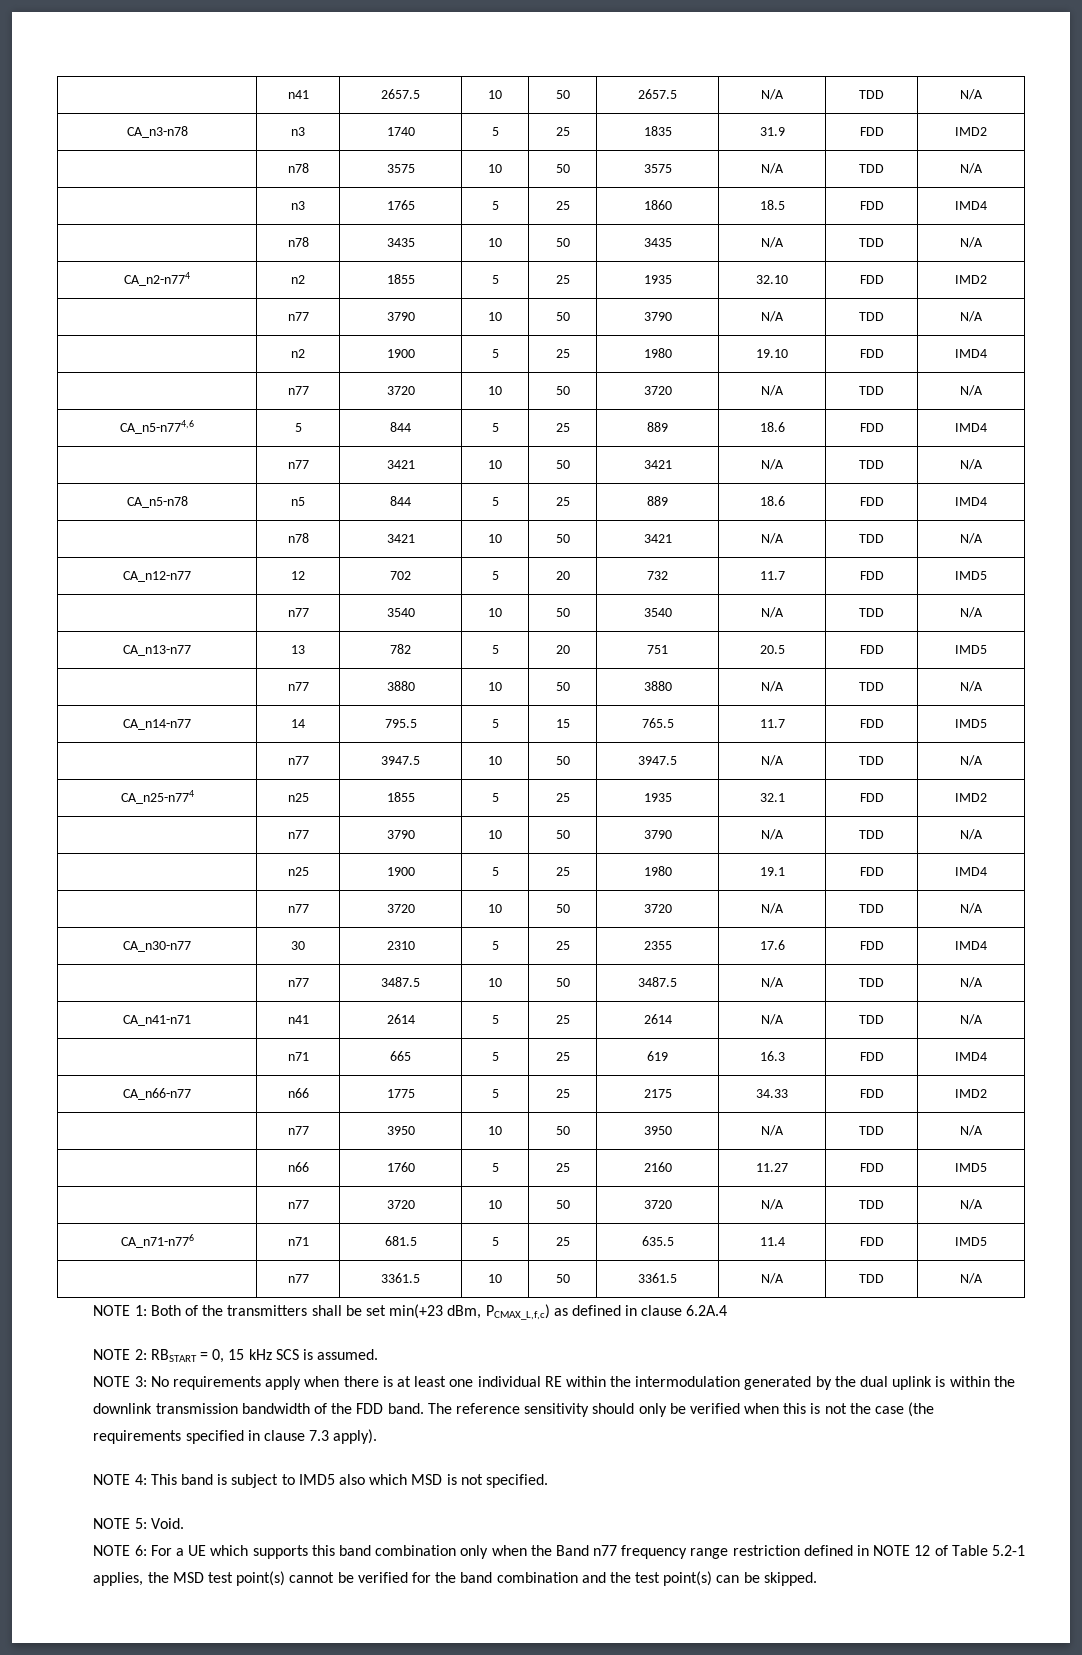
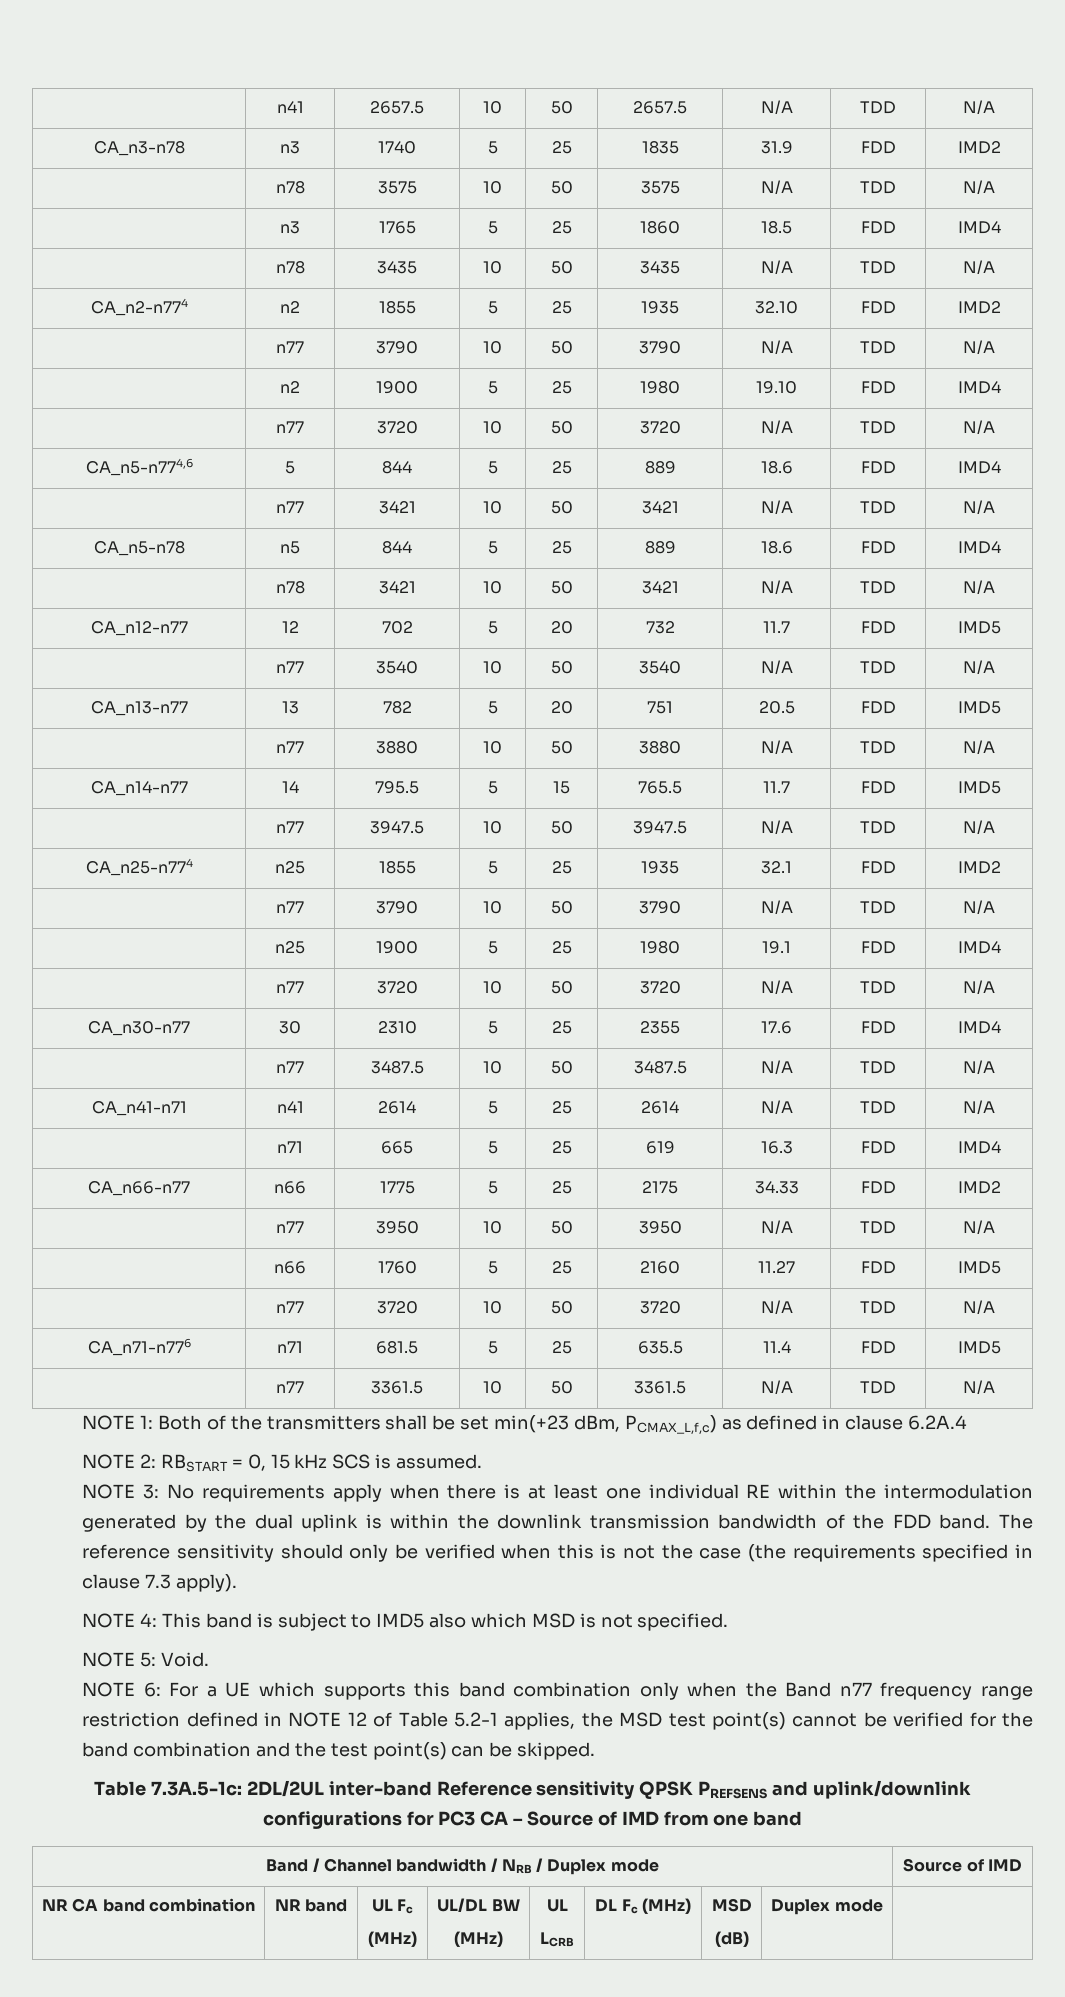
(817, 1579) none -> [94,1780,971,1799] [262,1811,803,1829] [266,1858,659,1875] [903,1858,1022,1872] [42,1898,255,1912] [274,1899,348,1912] [371,1899,414,1914] [368,1931,417,1947] [437,1898,520,1912] [454,1931,503,1947] [546,1899,568,1912] [540,1932,574,1947] [595,1898,691,1914] [711,1898,752,1912] [714,1931,749,1947] [771,1899,883,1915] // Table 7.3A.5-1c: 2DL/2UL inter-band Reference sensitivity QPSK PREFSENS and uplink/downlink configurations for PC3 CA – Source of IMD from one band // Band / Channel bandwidth / NRB / Duplex mode | Source of IMD // NR CA band combination | NR band | UL Fc // (MHz) | UL/DL BW // (MHz) | UL // LCRB | DL Fc (MHz) | MSD // (dB) | Duplex mode |

